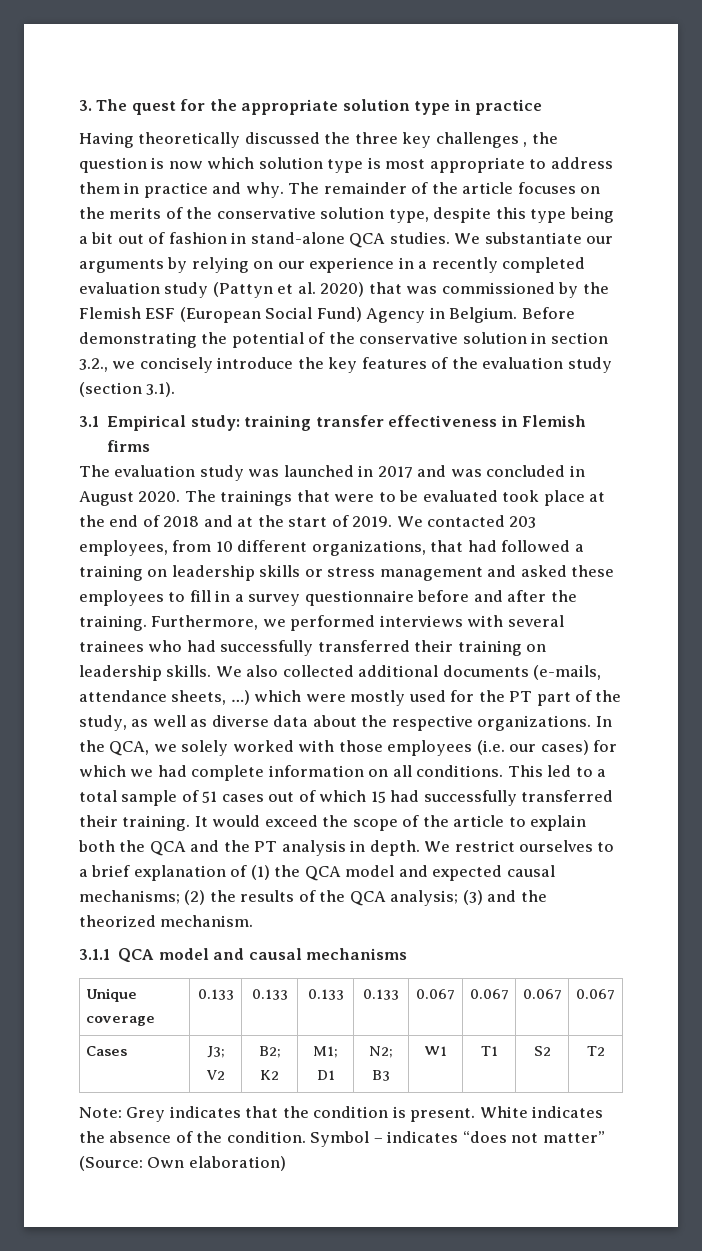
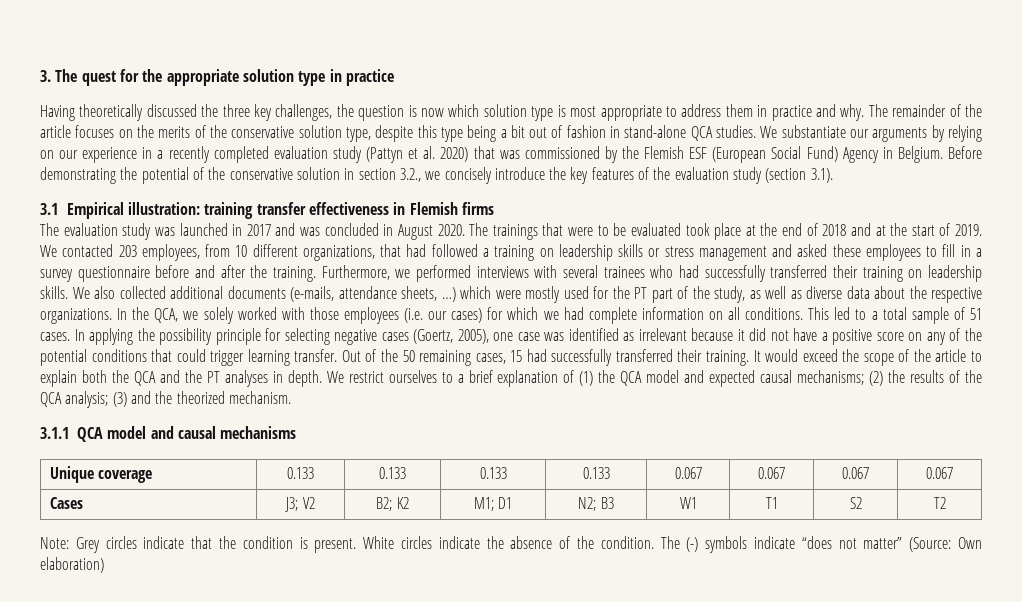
[435,132,528,148] challenges , -> [275,104,333,121] challenges,
[190,415,240,431] study: -> [127,202,200,215] illustration:
[221,790,367,802] cases out of which -> [40,328,983,345] [40,349,506,366] cases. In applying the possibility principle for selecting negative cases (Goertz, 2005), one case was identified as irrelevant because it did not have a positive score on any of the potential conditions that could trigger learning transfer. Out of the 50 remaining cases,
[281,840,346,856] analysis -> [224,370,268,387] analyses
[169,1106,241,1118] indicates -> [105,536,185,549] circles indicate
[532,1106,604,1118] indicates -> [401,536,480,549] circles indicate
[310,1131,459,1147] Symbol – indicates -> [660,536,795,553] The (-) symbols indicate

